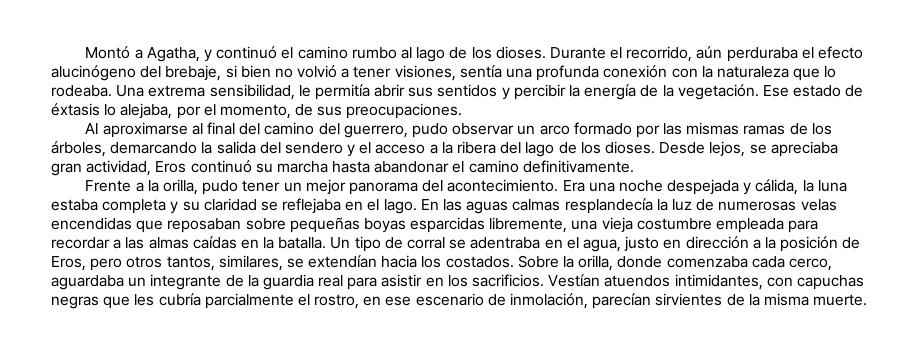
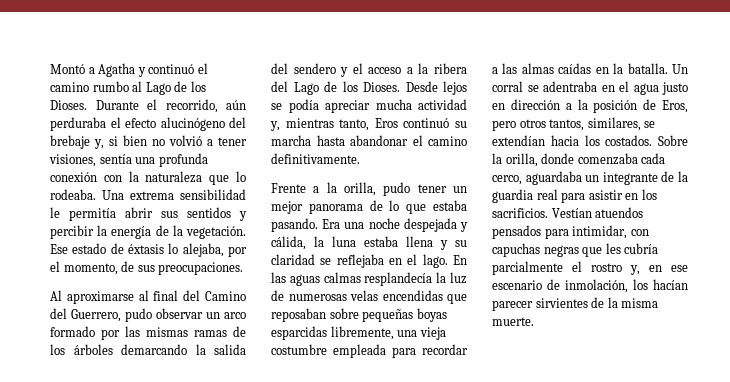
[146,47,200,62] Agatha, -> [98,63,136,77] Agatha
[416,46,546,62] lago de los dioses. -> [145,81,206,95] [50,100,87,110] Lago de los Dioses.
[165,65,222,81] brebaje, -> [50,135,104,149] brebaje y,
[209,84,295,100] sensibilidad, -> [180,189,246,200] sensibilidad
[264,122,408,138] camino del guerrero, -> [205,291,246,301] [50,308,121,322] Camino del Guerrero,
[51,141,106,157] árboles, -> [73,344,113,355] árboles
[525,141,838,157] [51,160,152,176] lago de los dioses. Desde lejos, se apreciaba gran actividad, -> [293,81,467,95] [271,99,467,113] [270,118,370,131] Lago de los Dioses. Desde lejos se podía apreciar mucha actividad y, mientras tanto,
[422,179,559,192] del acontecimiento. -> [369,200,467,214] [271,218,318,232] de lo que estaba pasando.
[102,199,167,214] completa -> [406,236,433,247] llena
[354,236,403,252] tipo de -> (688, 69) none
[582,239,621,252] agua, -> [633,83,659,95] agua
[674,274,763,290] intimidantes, -> [492,225,628,239] pensados para intimidar,
[314,294,360,309] rostro, -> [591,263,640,275] rostro y,
[592,293,652,309] parecían -> [633,279,688,290] [492,300,533,311] los hacían parecer

